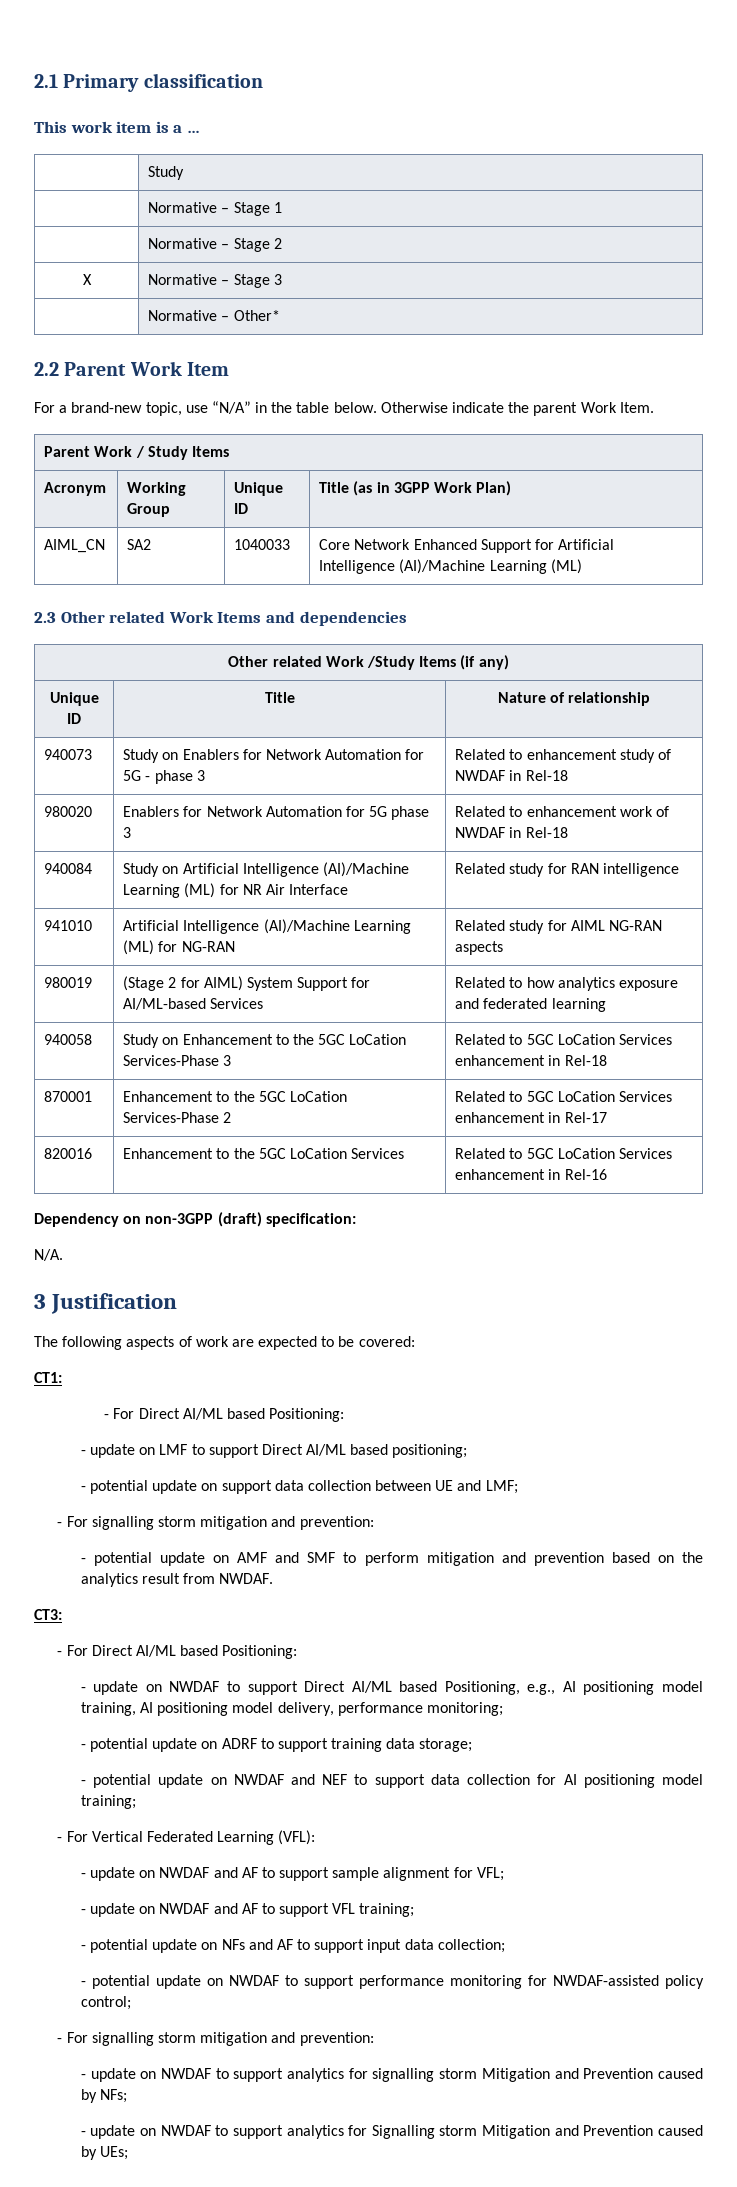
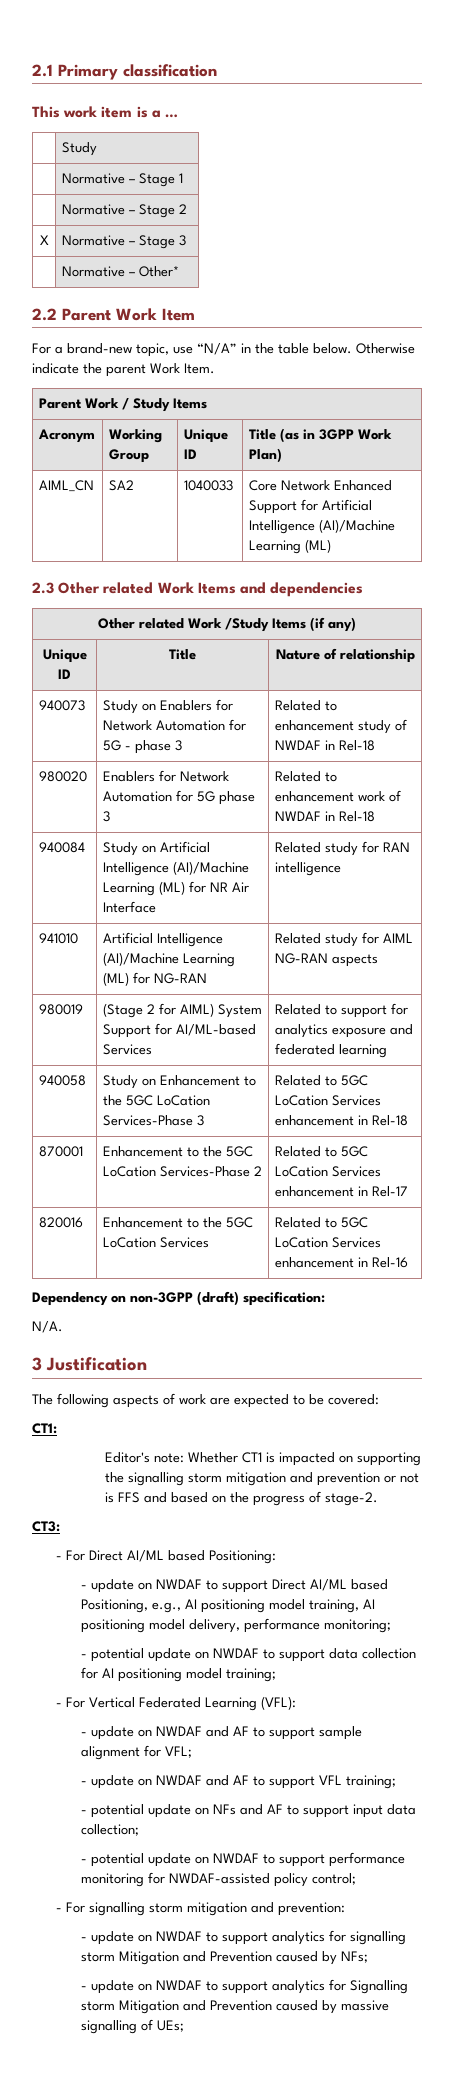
[526,977,555,988] how -> [340,1003,408,1018] support for
[104,1408,345,1422] [80,1444,468,1458] [80,1480,518,1494] [57,1516,374,1530] [80,1552,703,1566] [80,1573,274,1587] - For Direct AI/ML based Positioning: // - update on LMF to support Direct AI/ML based positioning; // - potential update on support data collection between UE and LMF; // - For signalling storm mitigation and prevention: // - potential update on AMF and SMF to perform mitigation and prevention based on the analytics result from NWDAF. -> [104,1452,421,1466] [104,1472,419,1486] [104,1491,378,1506] Editor's note: Whether CT1 is impacted on supporting the signalling storm mitigation and prevention or not is FFS and based on the progress of stage-2.
[80,1738,473,1752] [80,1774,348,1788] // - potential update on ADRF to support training data storage; // - potential update on NWDAF and NEF -> [80,1648,259,1662] // - potential update on NWDAF
(97, 2153) none -> [340,2000,389,2011] [80,2019,153,2034] massive signalling of

